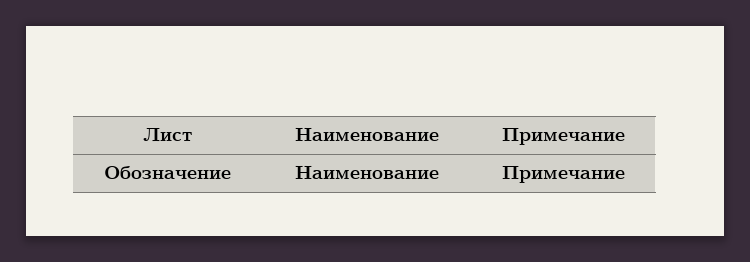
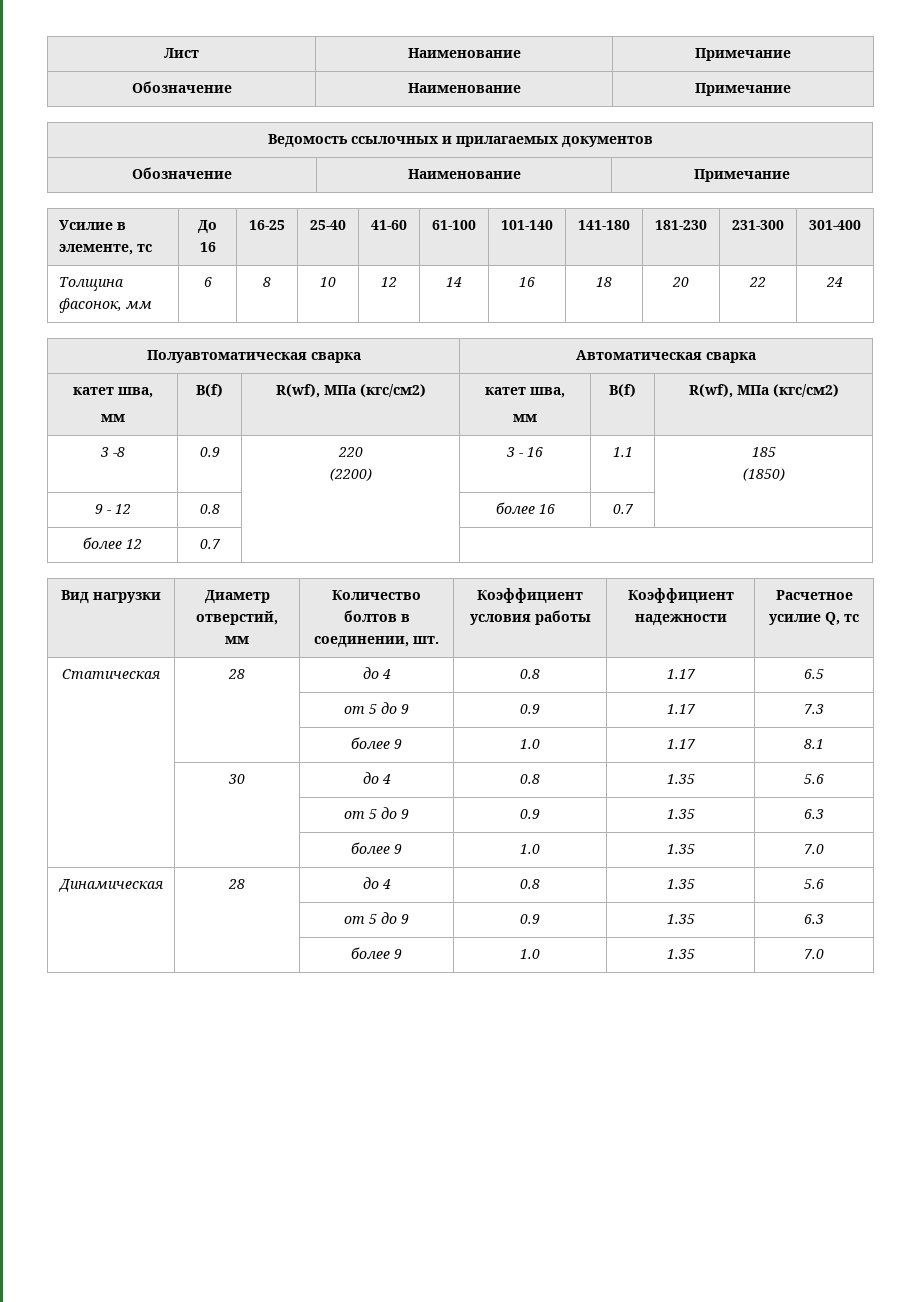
(625, 174) none -> [267,134,653,148] [132,167,232,179] [407,169,521,179] [694,169,790,182] [58,220,126,230] [58,244,152,255] [198,220,217,234] [199,242,216,252] [249,220,285,230] [310,220,346,230] [371,220,407,230] [432,220,476,230] [501,220,553,230] [578,220,630,230] [655,220,707,230] [732,220,784,230] [809,220,861,230] [58,277,124,291] [58,298,152,313] [203,277,212,287] [263,277,271,287] [320,277,336,287] [381,277,397,287] [446,277,462,287] [519,277,535,287] [596,277,612,287] [672,277,689,287] [749,277,766,287] [826,277,843,287] [146,350,361,363] [576,350,756,363] [72,387,153,398] [100,414,125,422] [196,384,223,397] [275,384,426,398] [485,387,565,398] [513,414,537,422] [609,384,636,397] [688,384,839,398] [99,447,125,457] [199,447,220,457] [337,447,363,457] [329,468,372,481] [506,447,543,457] [612,447,633,457] [751,447,776,457] [742,468,785,481] [94,504,131,514] [199,504,220,514] [495,502,555,514] [612,504,634,514] [83,537,142,549] [199,539,221,549] [61,590,161,604] [204,590,270,604] [196,611,278,625] [225,636,249,644] [332,590,421,600] [343,610,410,622] [314,636,439,648] [477,588,583,604] [469,610,591,625] [627,588,734,604] [634,614,727,626] [775,590,853,600] [769,612,859,625] [62,669,160,679] [228,669,245,679] [362,667,391,679] [520,669,540,679] [666,669,696,679] [804,669,824,679] [344,702,409,714] [520,704,540,714] [666,704,696,714] [804,704,824,714] [351,737,402,749] [520,739,540,749] [666,739,696,749] [804,739,824,749] [228,774,245,784] [362,772,391,784] [520,774,540,784] [666,774,695,784] [804,774,824,784] [344,807,409,819] [520,809,540,819] [666,809,695,819] [804,809,824,819] [351,842,402,854] [520,844,540,854] [666,844,695,854] [804,844,824,854] [57,879,163,892] [228,879,245,889] [362,877,391,889] [520,879,540,889] [666,879,695,889] [804,879,824,889] [344,912,409,924] [520,914,540,924] [666,914,695,924] [804,914,824,924] [351,947,402,959] [520,949,540,959] [666,949,695,959] [804,949,824,959] // Ведомость ссылочных и прилагаемых документов // Обозначение | Наименование | Примечание // Усилие в элементе, тс | До 16 | 16-25 | 25-40 | 41-60 | 61-100 | 101-140 | 141-180 | 181-230 | 231-300 | 301-400 // Толщина фасонок, мм | 6 | 8 | 10 | 12 | 14 | 16 | 18 | 20 | 22 | 24 // Полуавтоматическая сварка | Автоматическая сварка // катет шва, // мм | B(f) | R(wf), МПа (кгс/см2) | катет шва, // мм | B(f) | R(wf), МПа (кгс/см2) // 3 -8 | 0.9 | 220 // (2200) | 3 - 16 | 1.1 | 185 // (1850) // 9 - 12 | 0.8 | | более 16 | 0.7 | // более 12 | 0.7 | | // Вид нагрузки | Диаметр отверстий, мм | Количество болтов в соединении, шт. | Коэффициент условия работы | Коэффициент надежности | Расчетное усилие Q, тс // Статическая | 28 | до 4 | 0.8 | 1.17 | 6.5 // | | от 5 до 9 | 0.9 | 1.17 | 7.3 // | | более 9 | 1.0 | 1.17 | 8.1 // | 30 | до 4 | 0.8 | 1.35 | 5.6 // | | от 5 до 9 | 0.9 | 1.35 | 6.3 // | | более 9 | 1.0 | 1.35 | 7.0 // Динамическая | 28 | до 4 | 0.8 | 1.35 | 5.6 // | | от 5 до 9 | 0.9 | 1.35 | 6.3 // | | более 9 | 1.0 | 1.35 | 7.0

